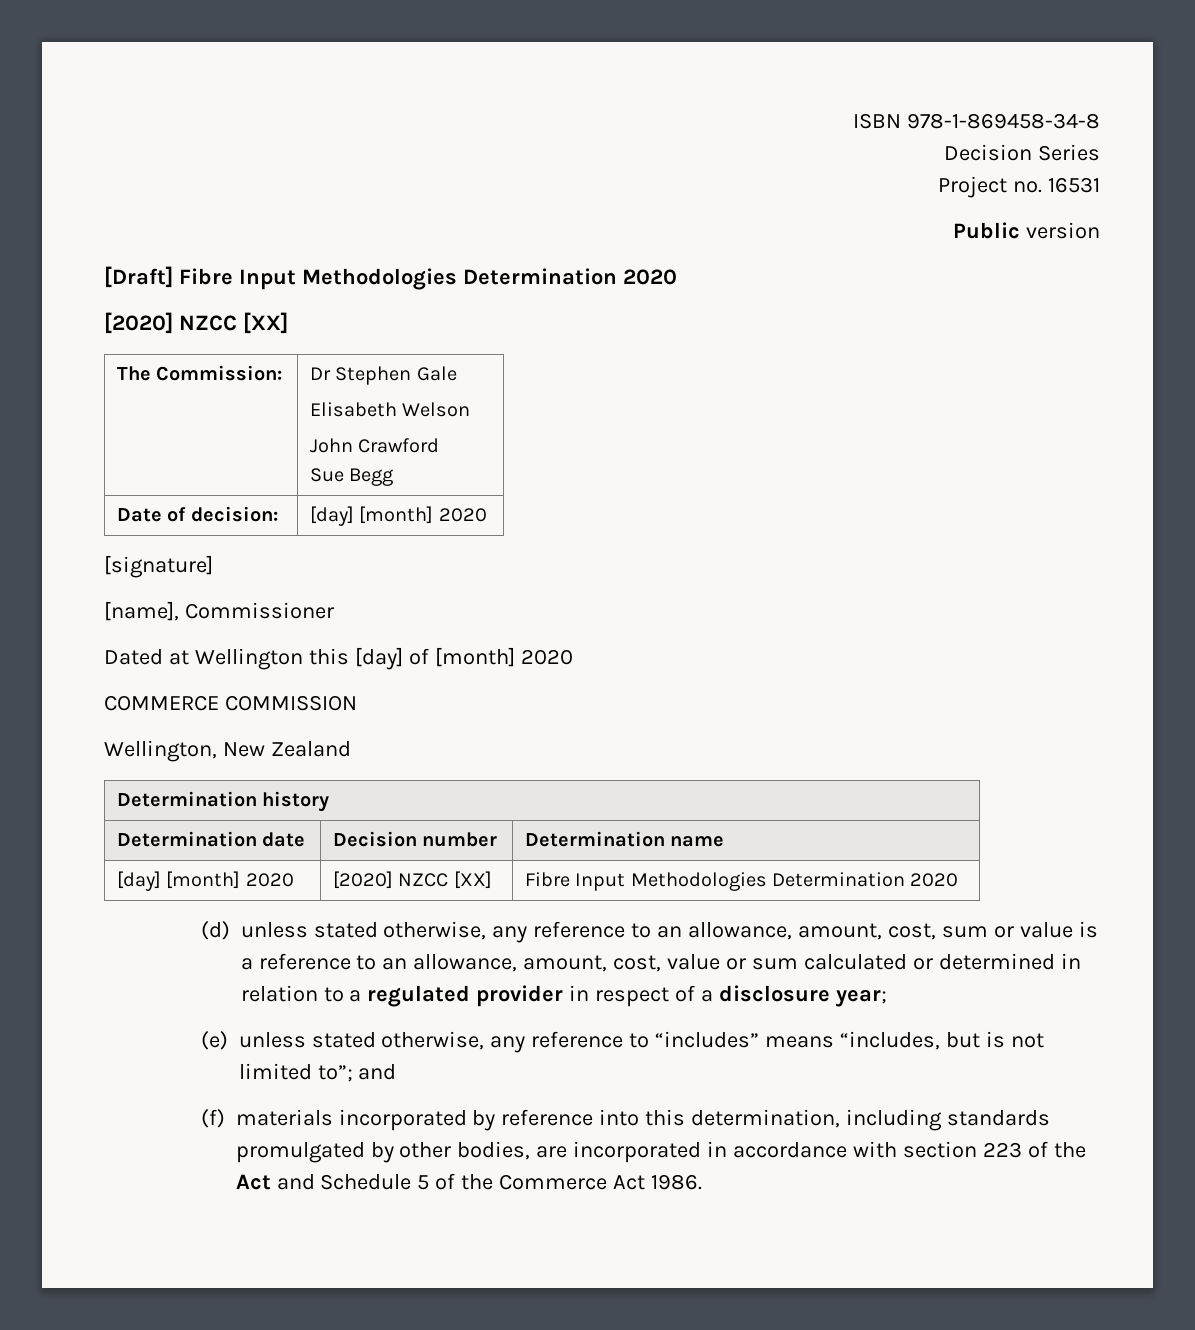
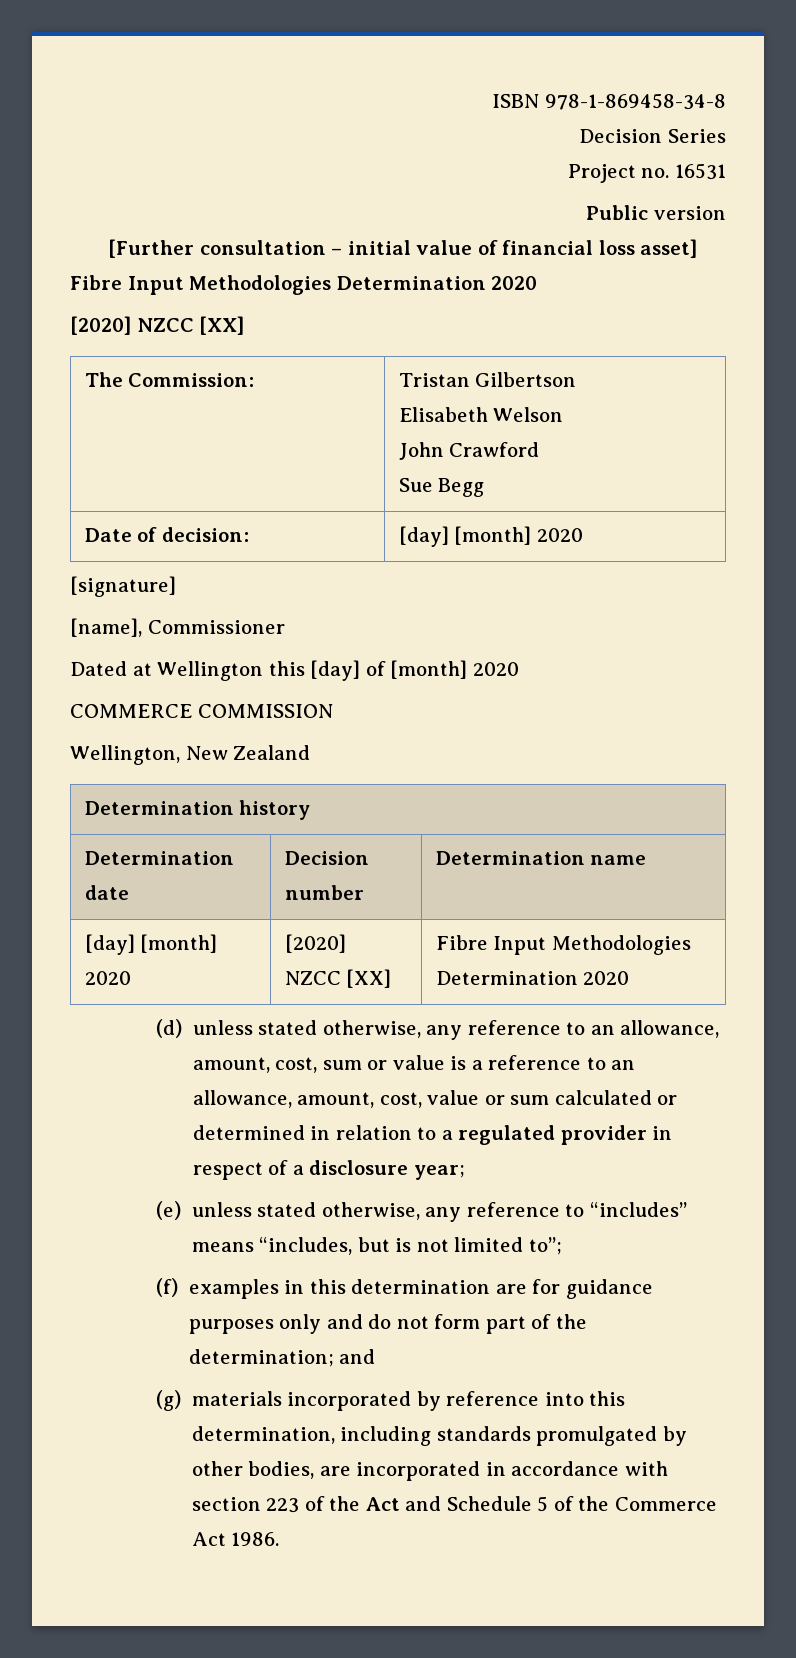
[104,266,173,288] [Draft] -> [107,239,698,258] [Further consultation – initial value of financial loss asset]
[309,366,457,385] Dr Stephen Gale -> [398,372,577,387] Tristan Gilbertson
(353, 1073) none -> [156,1278,653,1299] [188,1314,587,1334] [188,1349,334,1367] // (f) examples in this determination are for guidance purposes only and do not form part of the determination;
[200,1109,225,1128] (f) -> [156,1390,182,1411] (g)

